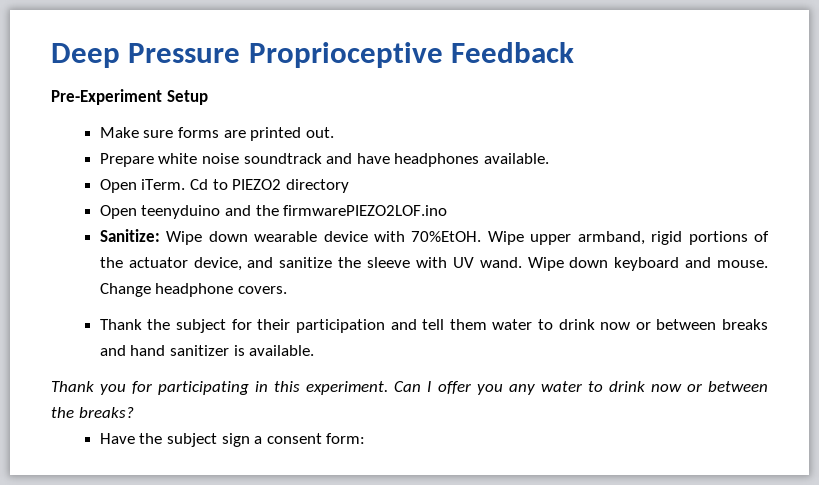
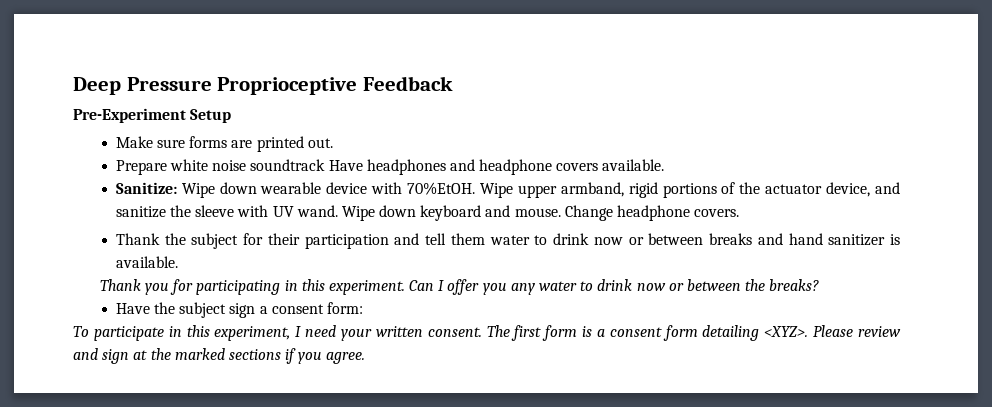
[326,153,550,167] [99,179,349,193] [99,205,448,219] and have headphones available. // Open iTerm. Cd to PIEZO2 directory // Open teenyduino and the firmwarePIEZO2LOF.ino -> [328,159,665,175] Have headphones and headphone covers available.
(366, 438) none -> [73,325,902,341] [73,348,366,364] // To participate in this experiment, I need your written consent. The first form is a consent form detailing <XYZ>. Please review and sign at the marked sections if you agree.

